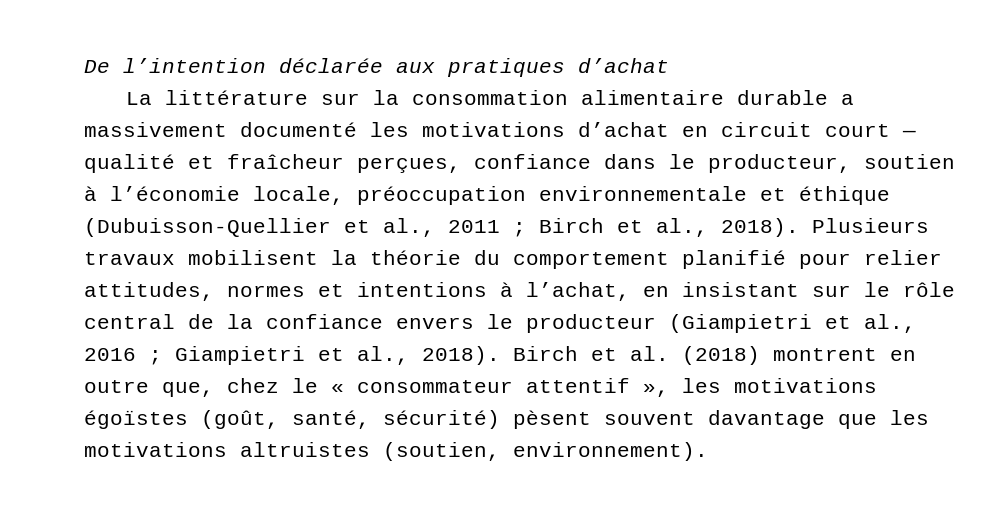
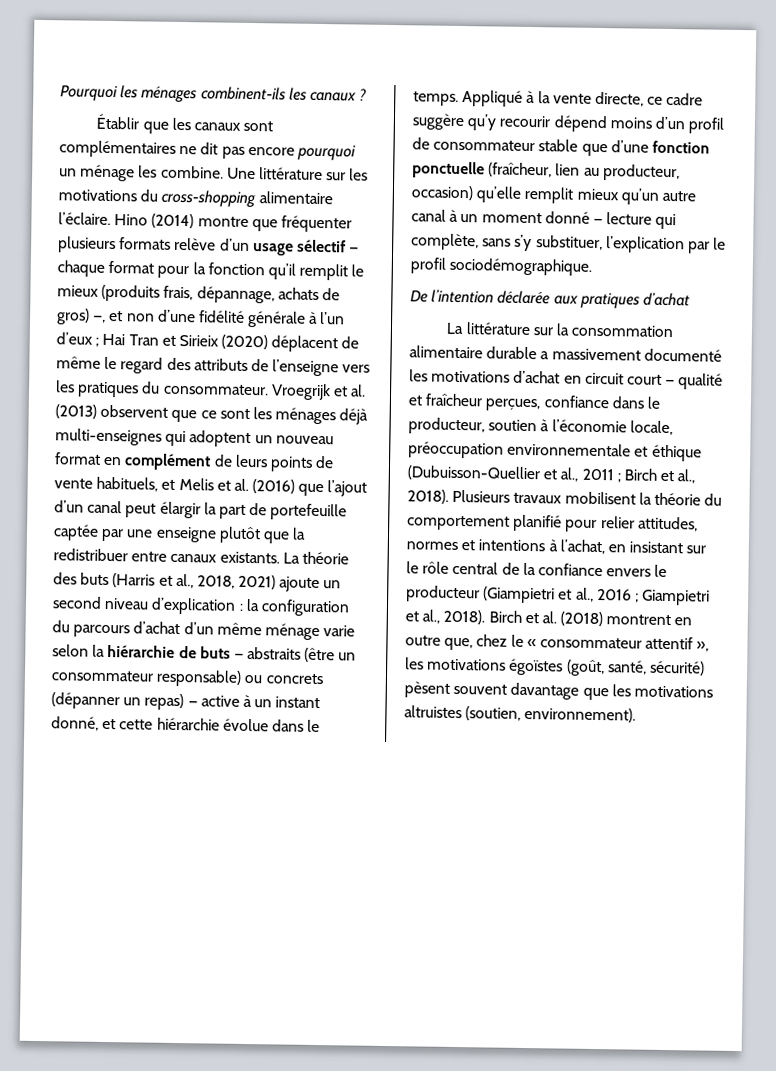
(84, 66) none -> [60,85,368,103] [96,113,274,134] [59,140,356,161] [59,164,369,182] [58,189,333,208] [58,212,352,233] [58,236,360,256] [57,260,365,281] [57,284,340,304] [56,308,346,328] [56,332,360,353] [56,356,371,377] [56,380,367,401] [55,404,369,425] [55,428,334,448] [54,452,335,472] [54,476,368,497] [54,500,348,521] [53,524,307,544] [53,548,349,565] [53,572,342,593] [52,596,350,617] [52,620,356,641] [52,644,357,663] [51,669,324,687] [51,692,321,711] [51,716,321,733] [413,90,704,107] [412,113,726,134] [412,137,710,157] [412,161,680,182] [411,185,696,205] [411,209,677,230] [411,233,727,254] [410,257,593,276] Pourquoi les ménages combinent-ils les canaux ? // Établir que les canaux sont complémentaires ne dit pas encore pourquoi un ménage les combine. Une littérature sur les motivations du cross-shopping alimentaire l’éclaire. Hino (2014) montre que fréquenter plusieurs formats relève d’un usage sélectif — chaque format pour la fonction qu’il remplit le mieux (produits frais, dépannage, achats de gros) —, et non d’une fidélité générale à l’un d’eux ; Hai Tran et Sirieix (2020) déplacent de même le regard des attributs de l’enseigne vers les pratiques du consommateur. Vroegrijk et al. (2013) observent que ce sont les ménages déjà multi-enseignes qui adoptent un nouveau format en complément de leurs points de vente habituels, et Melis et al. (2016) que l’ajout d’un canal peut élargir la part de portefeuille captée par une enseigne plutôt que la redistribuer entre canaux existants. La théorie des buts (Harris et al., 2018, 2021) ajoute un second niveau d’explication : la configuration du parcours d’achat d’un même ménage varie selon la hiérarchie de buts — abstraits (être un consommateur responsable) ou concrets (dépanner un repas) — active à un instant donné, et cette hiérarchie évolue dans le temps. Appliqué à la vente directe, ce cadre suggère qu’y recourir dépend moins d’un profil de consommateur stable que d’une fonction ponctuelle (fraîcheur, lien au producteur, occasion) qu’elle remplit mieux qu’un autre canal à un moment donné — lecture qui complète, sans s’y substituer, l’explication par le profil sociodémographique. //

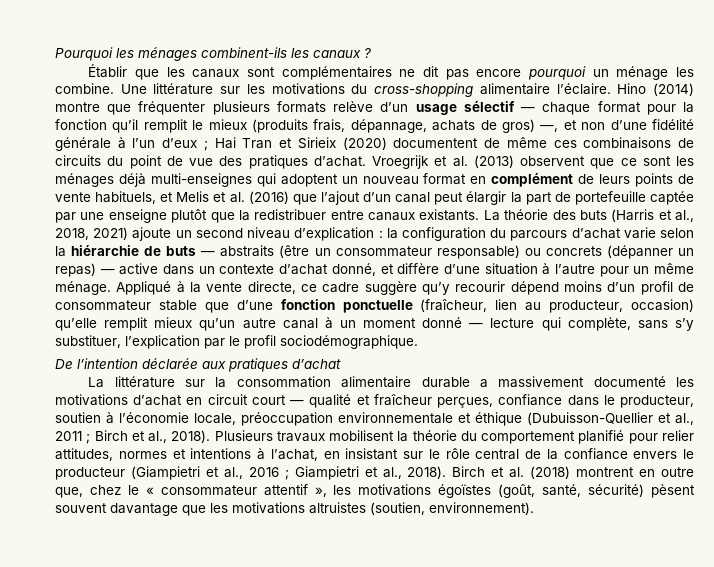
[271,335,339,353] déplacent -> [393,138,479,148] documentent
[104,356,371,377] [56,380,269,398] le regard des attributs de l’enseigne vers les pratiques du consommateur. -> [553,137,694,149] [55,155,366,169] ces combinaisons de circuits du point de vue des pratiques d’achat.
[183,622,320,641] d’un même ménage -> (621, 233) none
[242,694,321,709] [51,716,321,733] [413,91,459,106] à un instant donné, et cette hiérarchie évolue dans le temps. -> [163,263,694,277] [55,281,111,295] dans un contexte d’achat donné, et diffère d’une situation à l’autre pour un même ménage.

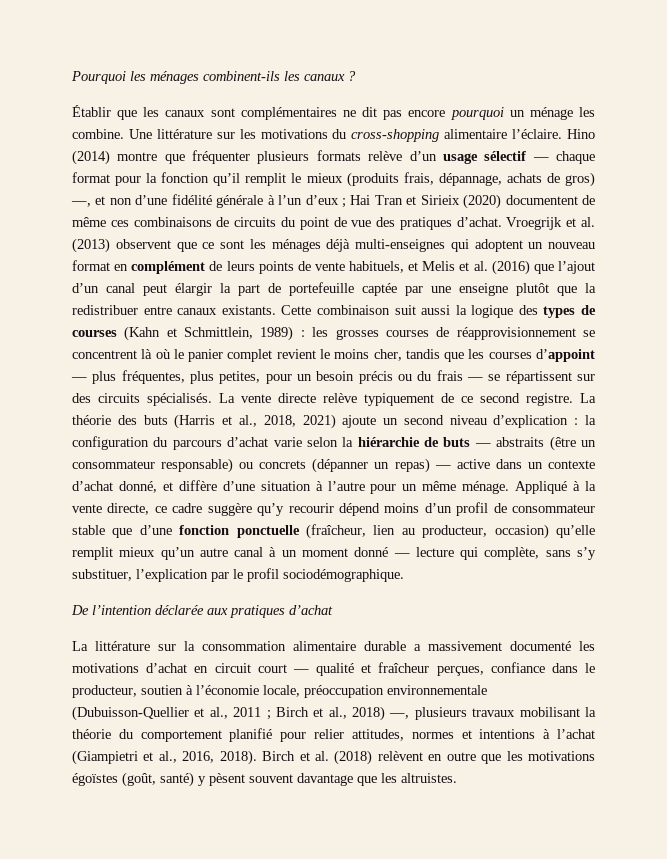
(480, 215) none -> [281,305,596,318] [72,326,595,341] [72,349,595,362] [71,370,595,384] [72,393,573,406] Cette combinaison suit aussi la logique des types de courses (Kahn et Schmittlein, 1989) : les grosses courses de réapprovisionnement se concentrent là où le panier complet revient le moins cher, tandis que les courses d’appoint — plus fréquentes, plus petites, pour un besoin précis ou du frais — se répartissent sur des circuits spécialisés. La vente directe relève typiquement de ce second registre.
[458,412,522,426] et éthique -> (487, 690) none
[171,430,395,443] 2018). Plusieurs travaux mobilisent -> [352,706,580,721] 2018) —, plusieurs travaux mobilisant
[270,448,694,461] [55,466,402,480] l’achat, en insistant sur le rôle central de la confiance envers le producteur (Giampietri et al., 2016 ; Giampietri et al., -> [557,729,595,739] [72,750,215,765] l’achat (Giampietri et al., 2016,
[576,467,635,477] montrent -> [377,751,423,761] relèvent
[55,484,327,498] que, chez le « consommateur attentif », -> [481,754,502,764] que
[542,484,645,497] santé, sécurité) -> [160,772,206,787] santé) y
[232,502,534,515] motivations altruistes (soutien, environnement). -> [401,773,457,783] altruistes.

